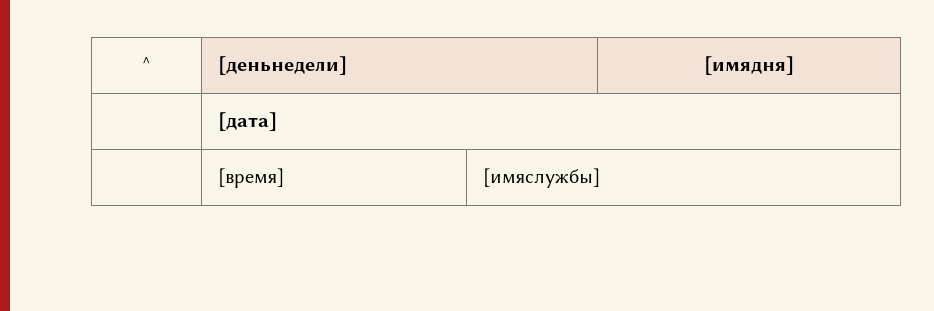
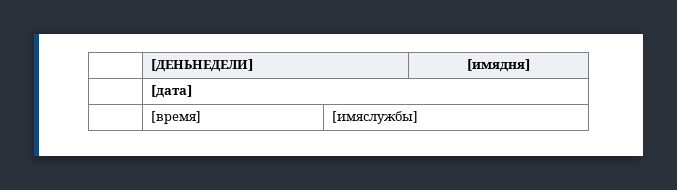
[141,57,152,71] [217,56,347,75] ^ | [деньнедели] -> [150,59,253,72] | [ДЕНЬНЕДЕЛИ]

